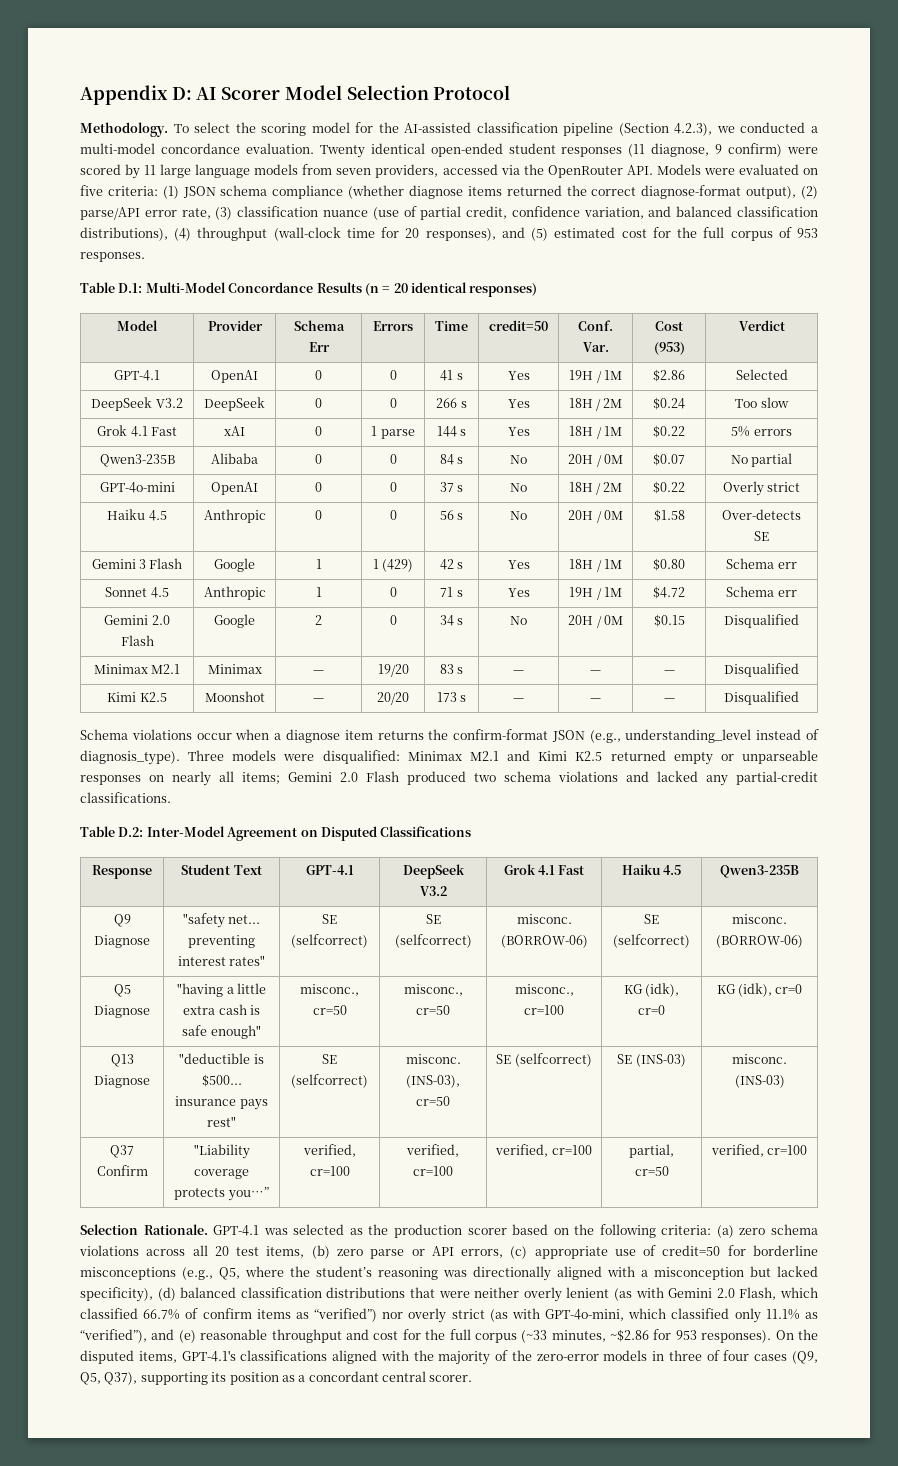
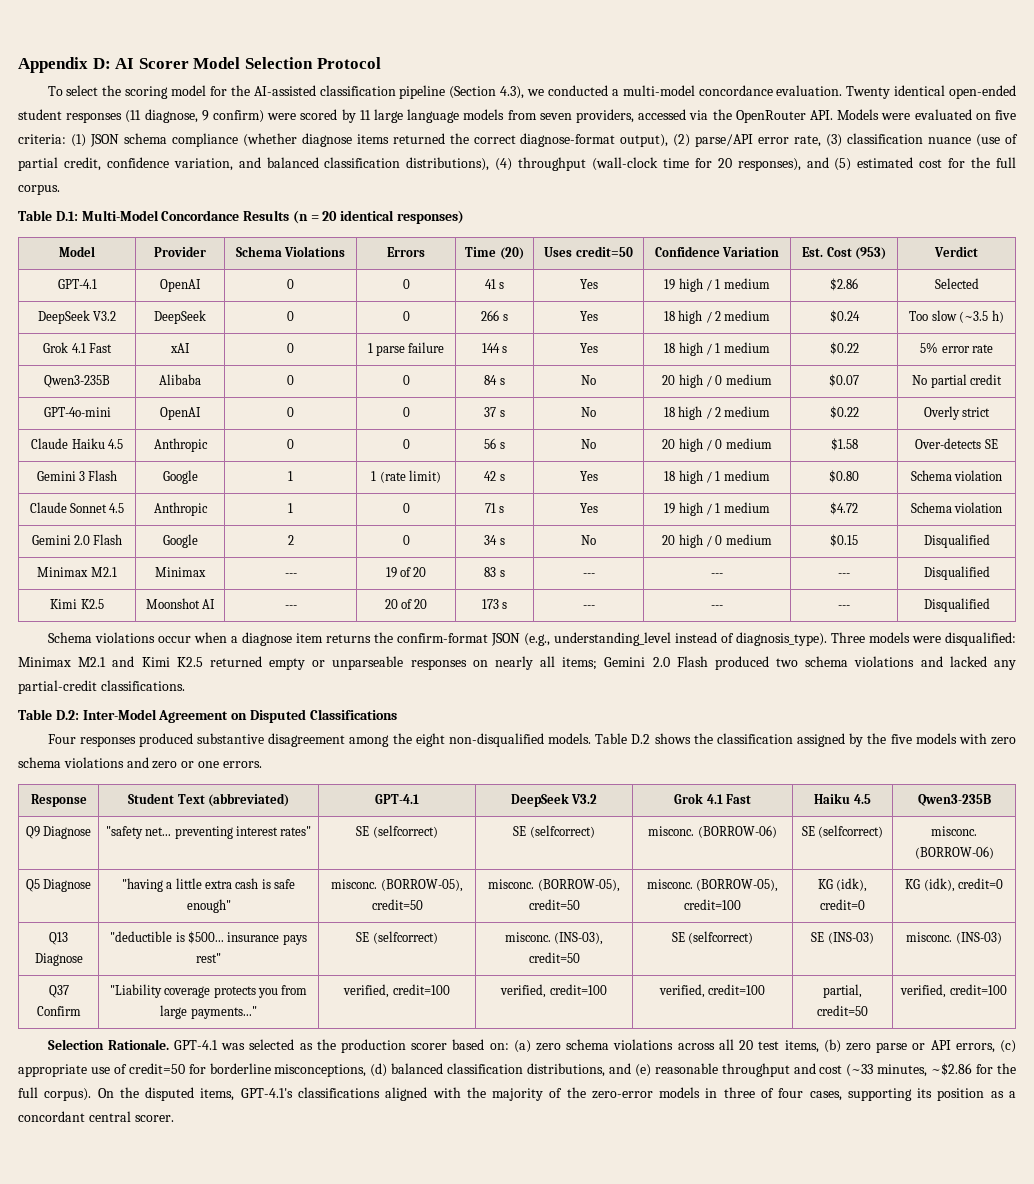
[80,122,168,137] Methodology. -> (381, 63) none
[674,123,713,136] 4.2.3), -> [500,86,525,99] 4.3),
[730,227,819,241] [80,252,145,262] corpus of 953 responses. -> [18,184,60,195] corpus.
[308,342,330,352] Err -> [284,246,346,257] Violations
[489,320,548,331] [578,320,613,331] [582,342,609,352] | credit=50 | Conf. Var. | -> [499,247,524,260] [544,246,633,257] [654,246,780,257] [802,247,824,257] (20) | Uses credit=50 | Confidence Variation | Est.
[569,370,622,383] 19H / 1M -> [664,278,770,292] 19 high / 1 medium
[568,398,623,411] 18H / 2M -> [663,310,771,324] 18 high / 2 medium
(789, 402) none -> [959,310,1004,323] (~3.5 h)
(415, 434) none -> [408,342,445,353] failure
[569,426,622,439] 18H / 1M -> [664,342,770,356] 18 high / 1 medium
[753,429,792,436] errors -> [941,344,993,353] error rate
[568,454,623,467] 20H / 0M -> [662,374,772,388] 20 high / 0 medium
(793, 460) none -> [969,374,1002,385] credit
[568,482,623,495] 18H / 2M -> [663,406,771,420] 18 high / 2 medium
(801, 487) none -> [31,438,69,449] Claude
[568,510,623,523] 20H / 0M -> [662,438,772,452] 20 high / 0 medium
[382,559,414,572] (429) -> [379,470,441,483] (rate limit)
[569,559,622,572] 18H / 1M -> [664,470,770,484] 18 high / 1 medium
[777,562,797,569] err // -> [954,470,1003,481] [29,502,67,513] violation // Claude
[569,587,622,600] 19H / 1M -> [664,502,770,516] 19 high / 1 medium
[777,590,797,597] err -> [954,502,1003,513] violation
[568,615,623,628] 20H / 0M -> [662,534,772,548] 20 high / 0 medium
[313,670,324,674] [377,664,409,677] — | 19/20 -> [284,573,297,577] [385,567,427,578] --- | 19 of 20
[513,670,524,674] [590,670,601,674] [663,670,675,674] — | — | — -> [582,573,595,577] [711,573,723,577] [838,573,850,577] --- | --- | ---
[313,698,324,702] [377,692,409,705] | — | 20/20 -> [202,599,216,609] [284,605,297,609] [384,599,428,609] AI | --- | 20 of 20
[513,698,524,702] [590,698,601,702] [663,698,675,702] — | — | — -> [582,605,595,609] [711,605,723,609] [838,605,850,609] --- | --- | ---
(472, 831) none -> [47,733,1016,747] [18,757,262,769] // Four responses produced substantive disagreement among the eight non-disqualified models. Table D.2 shows the classification assigned by the five models with zero schema violations and zero or one errors.
(262, 870) none -> [207,793,289,807] (abbreviated)
[300,984,359,996] [312,1005,347,1015] [403,984,463,996] [416,1005,450,1015] [514,984,574,996] [524,1005,564,1015] [623,983,680,997] [638,1005,665,1015] [716,983,803,997] misconc., cr=50 | misconc., cr=50 | misconc., cr=100 | KG (idk), cr=0 | KG (idk), cr=0 -> [331,879,463,892] [371,899,423,910] [488,879,620,892] [528,899,580,910] [646,879,779,892] [684,899,741,910] [817,878,868,892] [820,899,865,910] [905,878,1003,892] misconc. (BORROW-05), credit=50 | misconc. (BORROW-05), credit=50 | misconc. (BORROW-05), credit=100 | KG (idk), credit=0 | KG (idk), credit=0
[416,1096,450,1106] cr=50 -> [528,952,580,963] credit=50
[227,1187,269,1201] [302,1144,356,1157] [309,1166,350,1176] [406,1144,459,1157] [413,1166,453,1176] [495,1144,592,1157] you…” | verified, cr=100 | verified, cr=100 | verified, cr=100 -> [257,985,308,998] [160,1005,257,1019] [343,984,450,998] [500,984,607,998] [658,984,766,998] you from large payments..." | verified, credit=100 | verified, credit=100 | verified, credit=100
[634,1166,669,1176] [710,1144,808,1157] cr=50 | verified, cr=100 -> [817,1005,868,1016] [900,984,1007,998] credit=50 | verified, credit=100
[553,1224,712,1238] on the following criteria: -> [489,1043,509,1050] on:
[80,1266,818,1281] [80,1287,819,1302] [80,1308,818,1323] [80,1329,147,1343] misconceptions (e.g., Q5, where the student’s reasoning was directionally aligned with a misconception but lacked specificity), (d) balanced classification distributions that were neither overly lenient (as with Gemini 2.0 Flash, which classified 66.7% of confirm items as “verified”) nor overly strict (as with GPT-4o-mini, which classified only 11.1% as “verified”), -> [274,1063,606,1077] misconceptions, (d) balanced classification distributions,
[402,1329,517,1343] for the full corpus -> (843, 1069) none
[675,1330,772,1343] 953 responses). -> [997,1063,1017,1074] [18,1087,92,1101] the full corpus).
[754,1351,818,1364] [80,1372,138,1385] cases (Q9, Q5, Q37), -> [809,1091,842,1101] cases,

